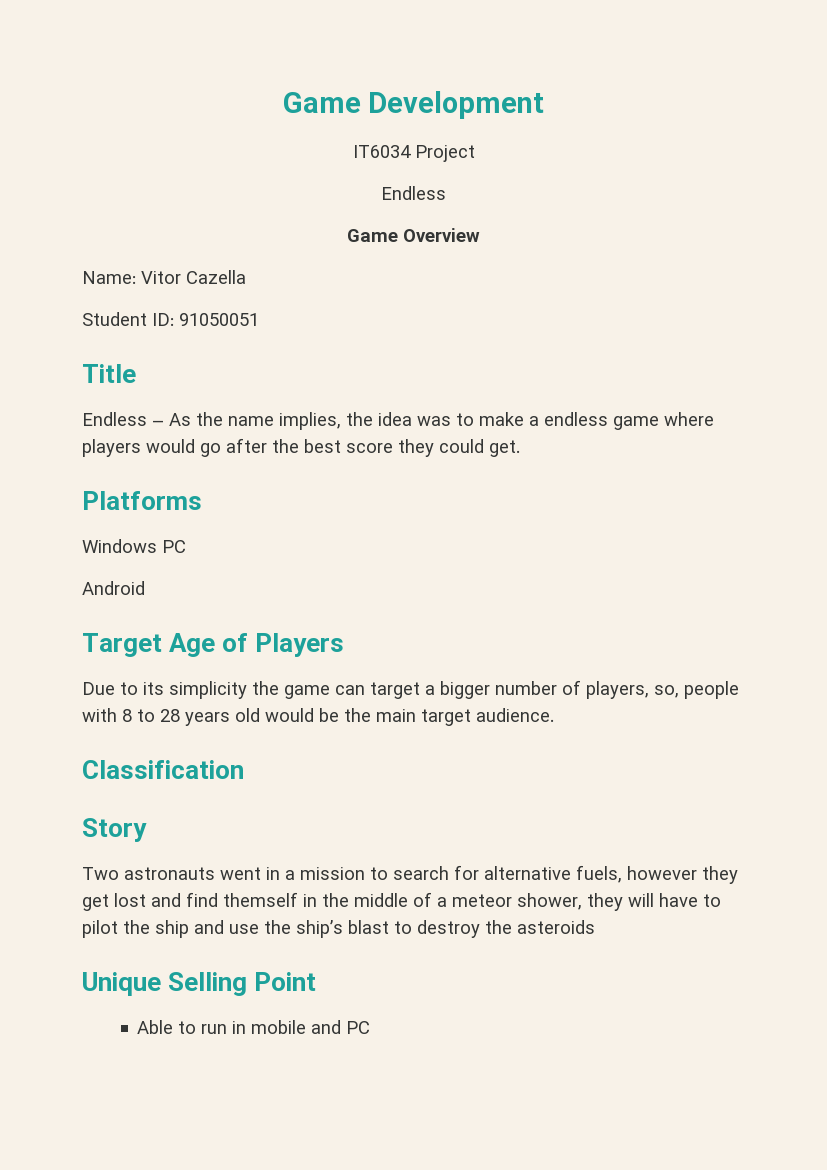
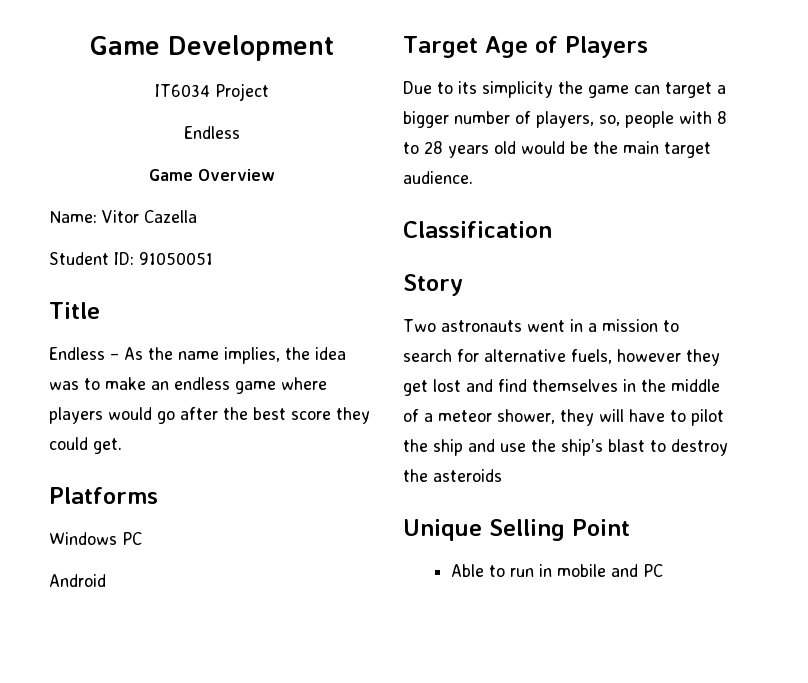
[529,416,539,426] a -> [151,381,169,390] an
[223,892,298,907] themself -> [532,379,618,392] themselves

